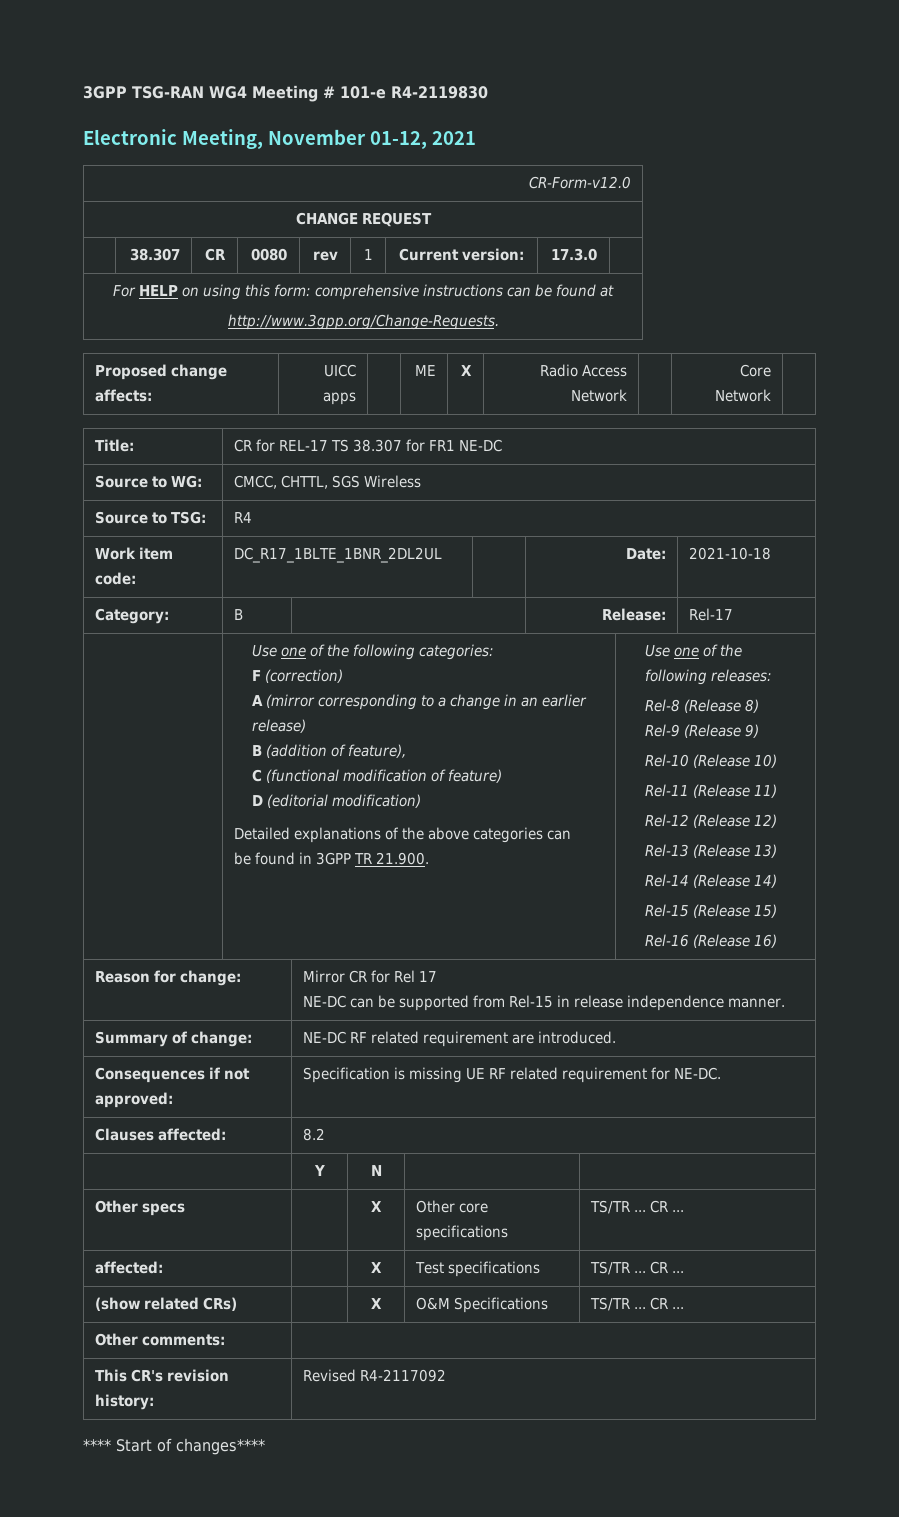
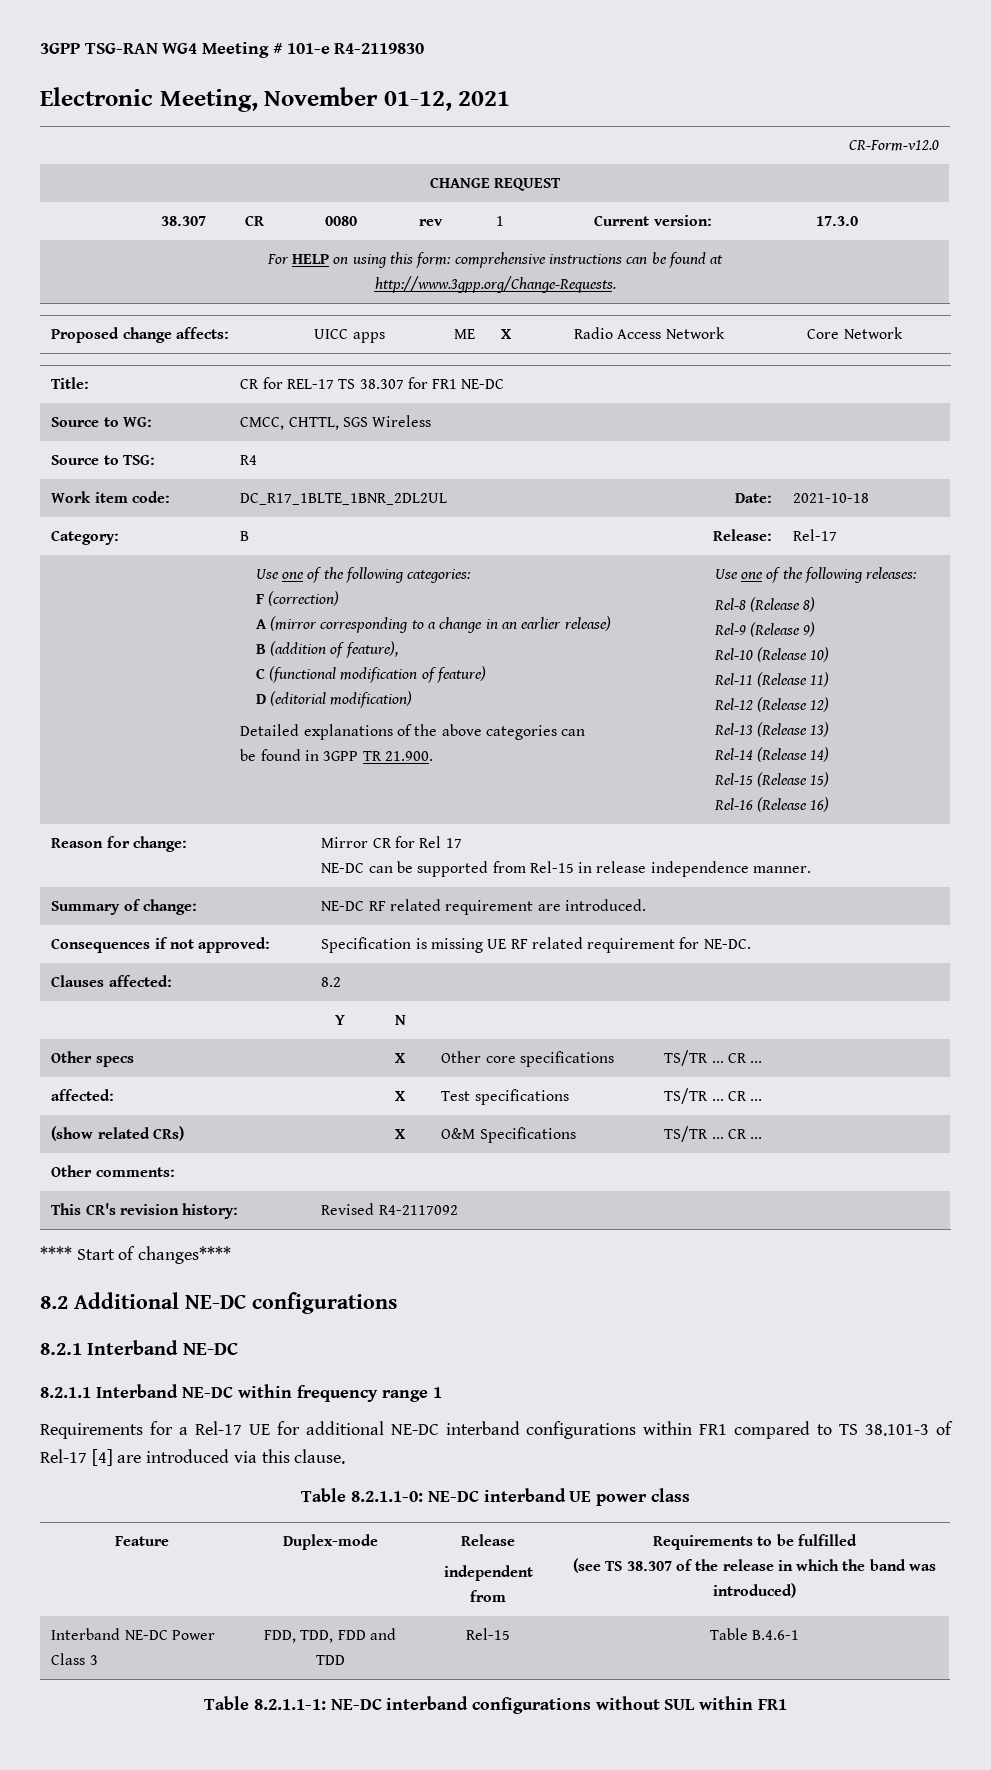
(265, 1446) none -> [40,1292,397,1314] [40,1340,238,1355] [40,1384,442,1402] [40,1421,953,1439] [40,1449,346,1466] [301,1488,690,1506] [115,1536,169,1546] [282,1534,378,1550] [461,1534,515,1546] [443,1565,533,1581] [470,1590,506,1602] [653,1534,857,1550] [572,1558,937,1573] [713,1583,796,1598] [51,1628,215,1640] [51,1653,98,1665] [264,1628,396,1643] [315,1655,345,1665] [466,1628,510,1640] [709,1628,800,1640] [204,1696,787,1714] // 8.2 Additional NE-DC configurations // 8.2.1 Interband NE-DC // 8.2.1.1 Interband NE-DC within frequency range 1 // Requirements for a Rel-17 UE for additional NE-DC interband configurations within FR1 compared to TS 38.101-3 of Rel-17 [4] are introduced via this clause. // Table 8.2.1.1-0: NE-DC interband UE power class // Feature | Duplex-mode | Release // independent from | Requirements to be fulfilled // (see TS 38.307 of the release in which the band was introduced) // Interband NE-DC Power Class 3 | FDD, TDD, FDD and TDD | Rel-15 | Table B.4.6-1 // Table 8.2.1.1-1: NE-DC interband configurations without SUL within FR1

